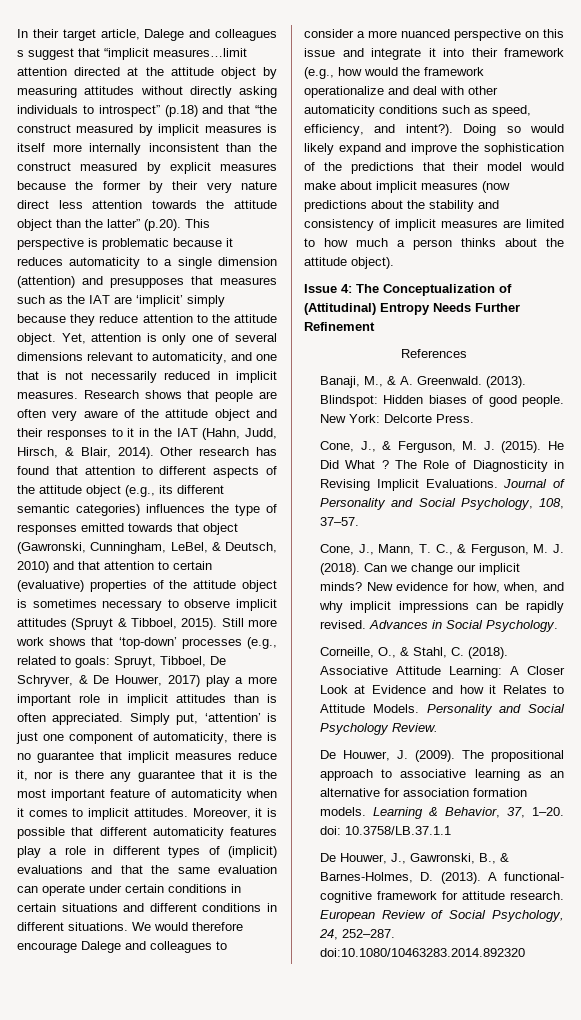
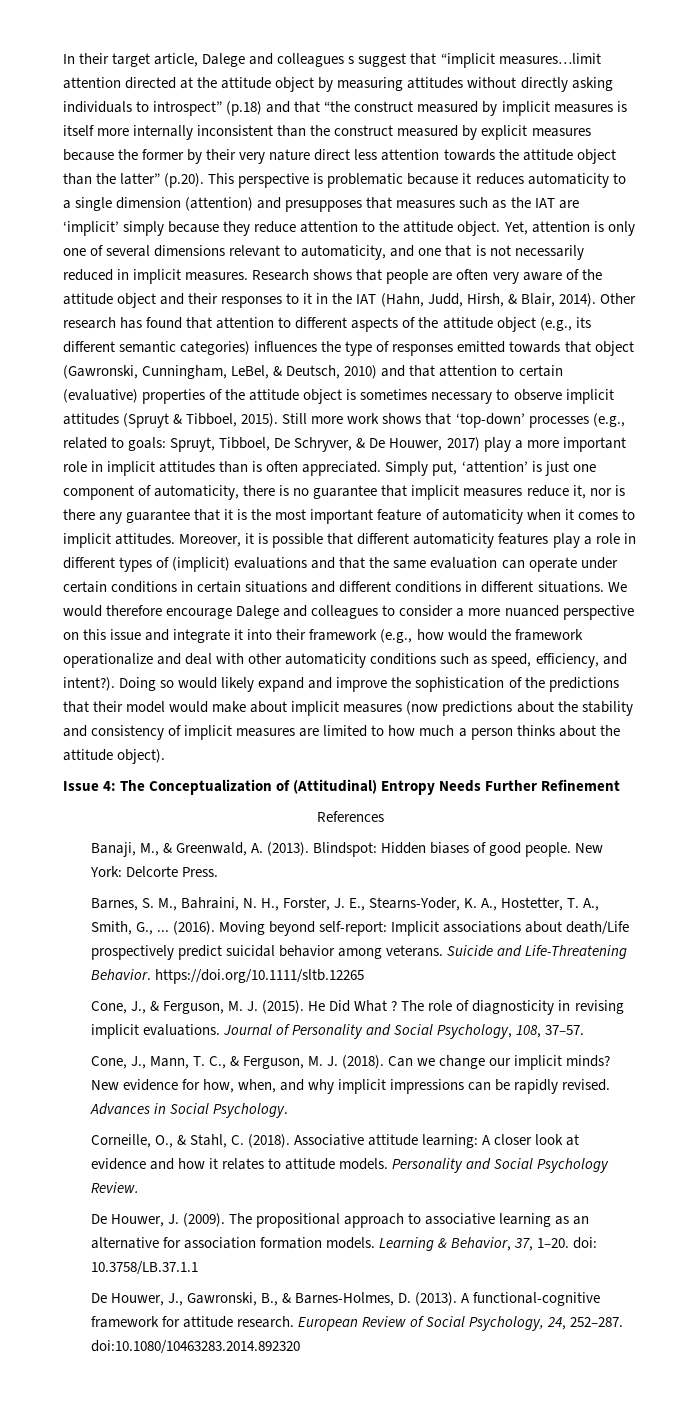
[17,447,58,458] Hirsch, -> [466,293,504,307] Hirsh,
[400,376,483,385] A. Greenwald. -> [175,842,263,856] Greenwald, A.
(475, 418) none -> [90,897,600,911] [90,921,630,936] [90,945,628,960] [90,969,364,984] // Barnes, S. M., Bahraini, N. H., Forster, J. E., Stearns-Yoder, K. A., Hostetter, T. A., Smith, G., ... (2016). Moving beyond self-report: Implicit associations about death/Life prospectively predict suicidal behavior among veterans. Suicide and Life-Threatening Behavior. https://doi.org/10.1111/sltb.12265
[423,460,564,472] [320,479,498,491] Role of Diagnosticity in Revising Implicit Evaluations. -> [428,1000,624,1015] [90,1024,220,1039] role of diagnosticity in revising implicit evaluations.
[396,666,565,678] [320,685,564,694] [320,704,419,713] Attitude Learning: A Closer Look at Evidence and how it Relates to Attitude Models. -> [368,1134,580,1148] [90,1158,389,1170] attitude learning: A closer look at evidence and how it relates to attitude models.
[504,872,564,881] [320,891,373,903] functional- cognitive -> [473,1292,601,1306] functional-cognitive

